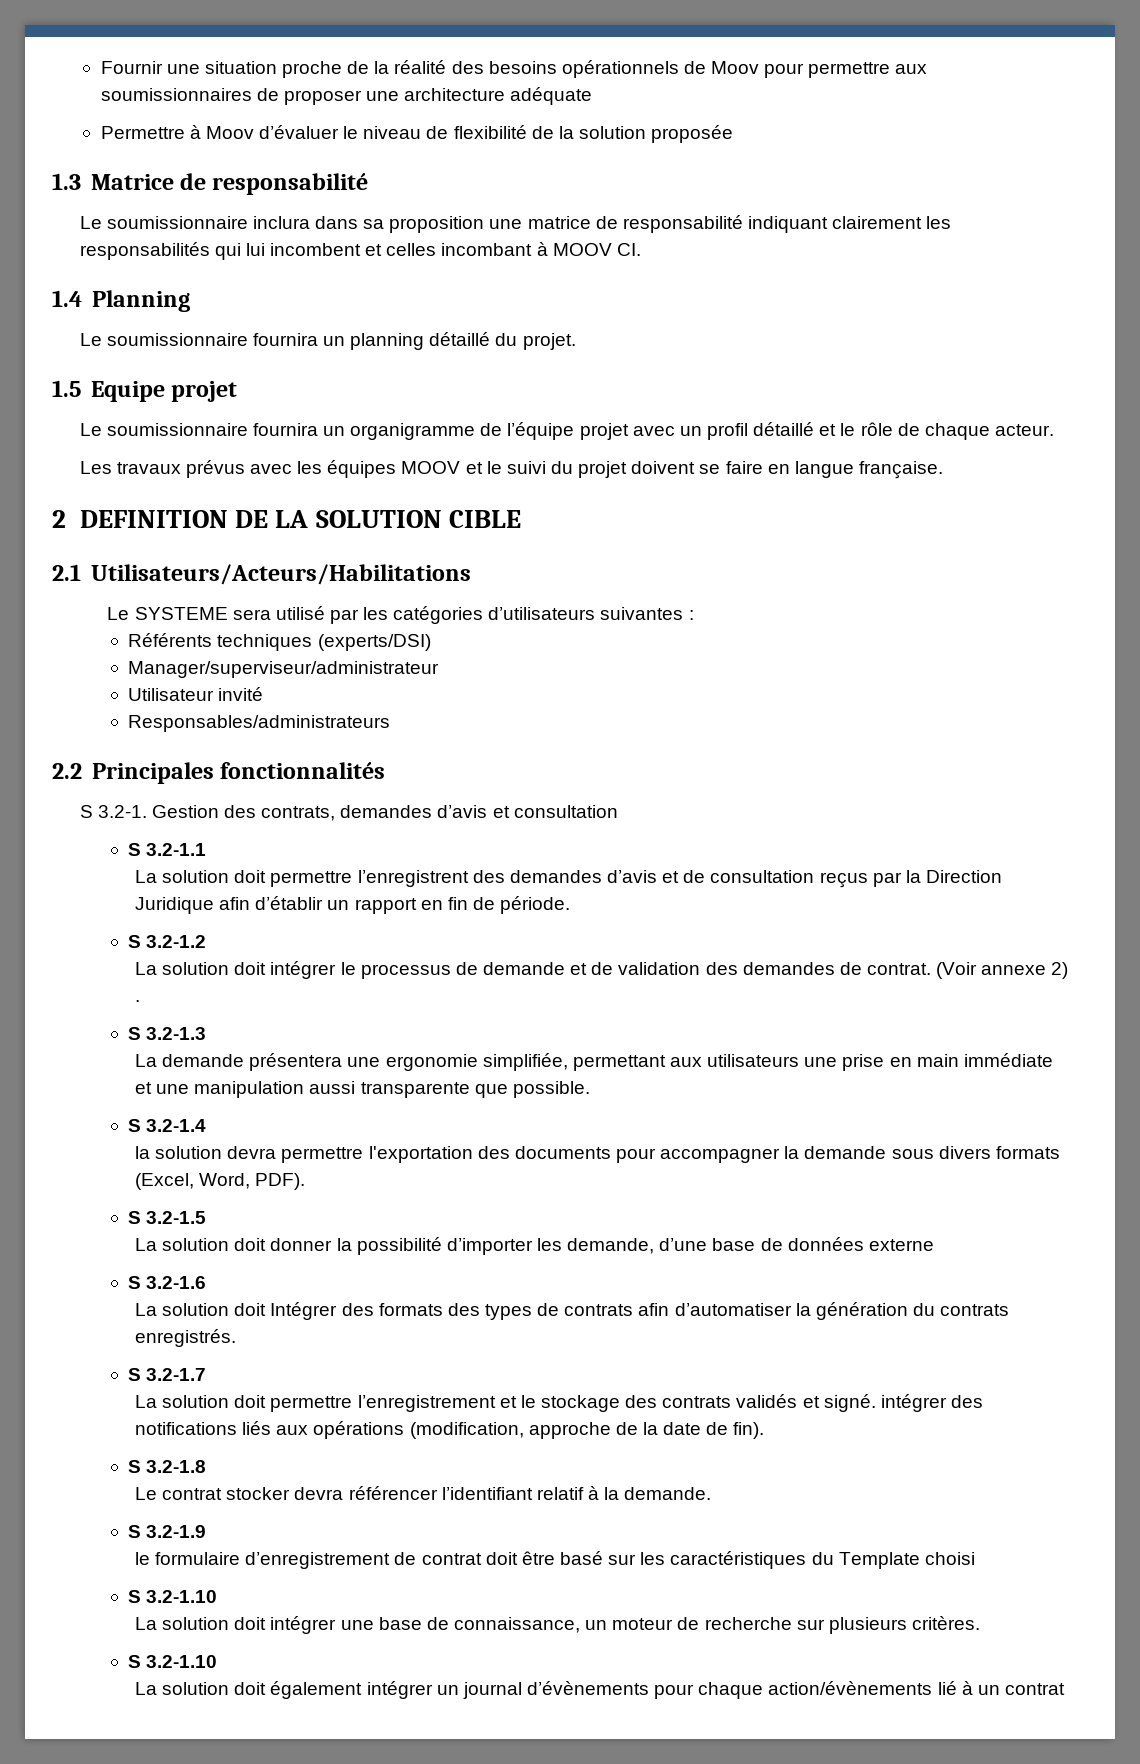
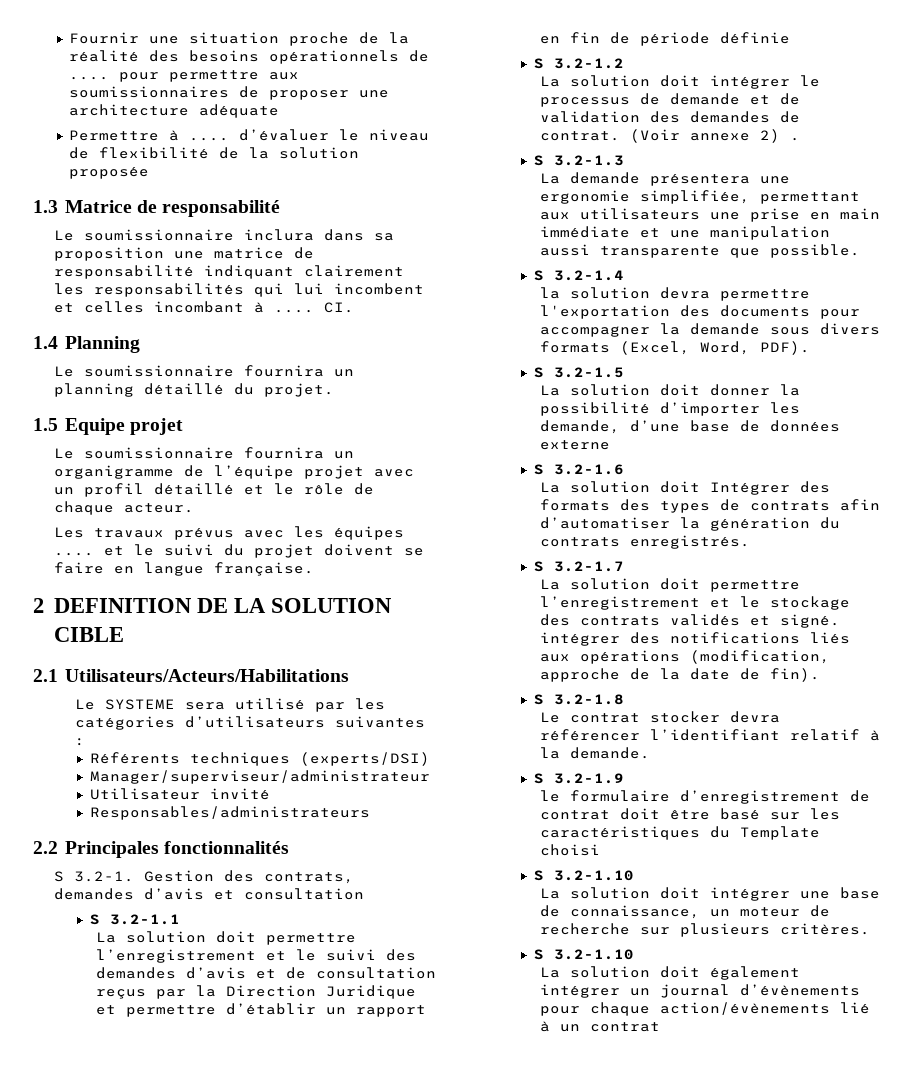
[711,61,760,74] Moov -> [68,76,109,80] ....
[205,126,254,139] Moov -> [188,137,229,141] ....
[552,243,612,256] MOOV -> [273,309,314,313] ....
[401,461,461,474] MOOV -> [53,552,94,556] ....
[357,870,469,887] l’enregistrent -> [95,949,376,963] l’enregistrement et le suivi
[219,897,251,910] afin -> [95,1005,216,1017] et permettre
[500,896,571,914] période. -> [639,32,790,46] période définie

